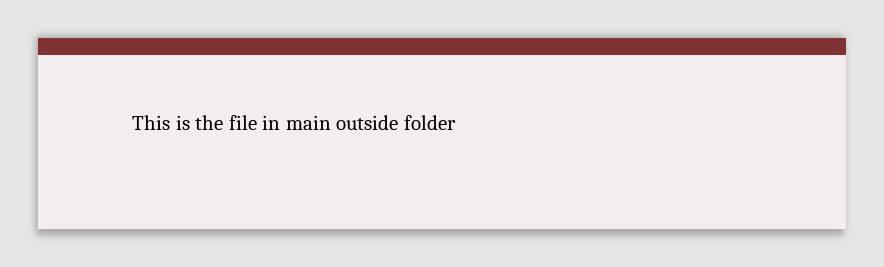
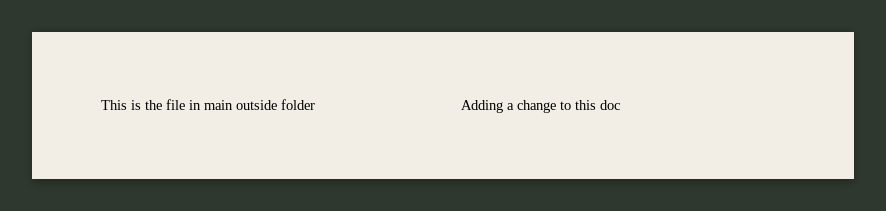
(456, 122) none -> [461,100,620,113] // Adding a change to this doc

